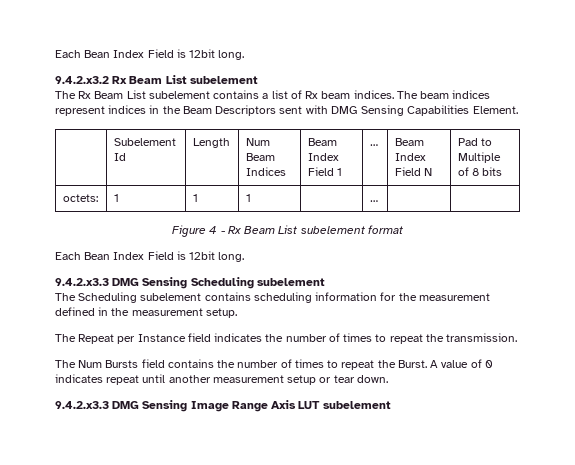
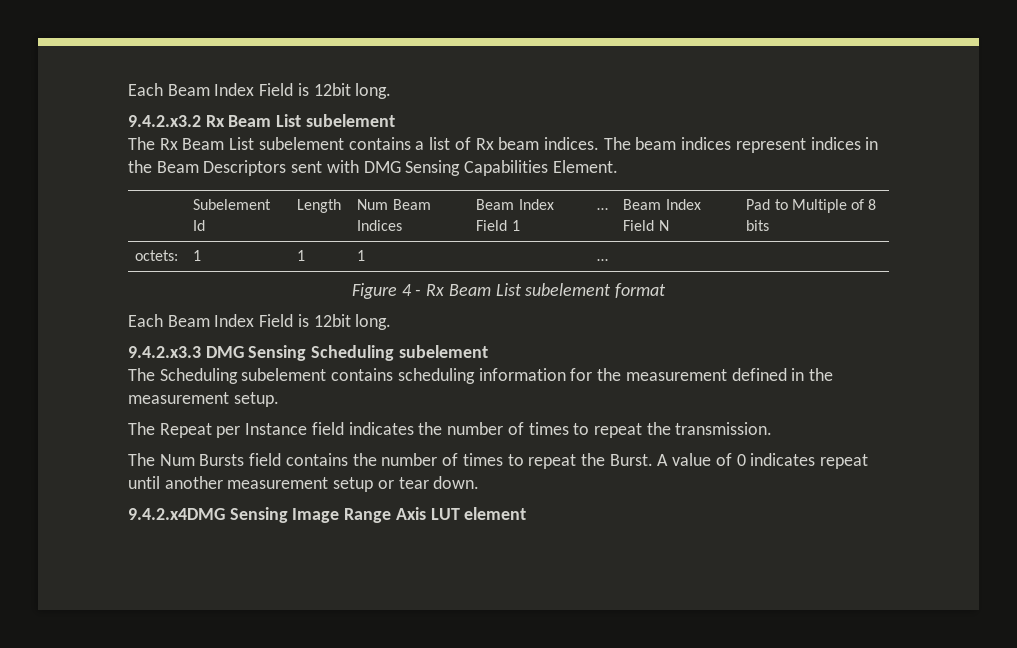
[55,50,111,58] Each Bean -> [128,83,210,96] Each Beam
[84,252,111,260] Bean -> [167,315,210,327] Beam
[55,401,140,409] 9.4.2.x3.3 DMG -> [128,508,225,520] 9.4.2.x4DMG
[322,401,391,409] subelement -> [464,507,527,520] element

